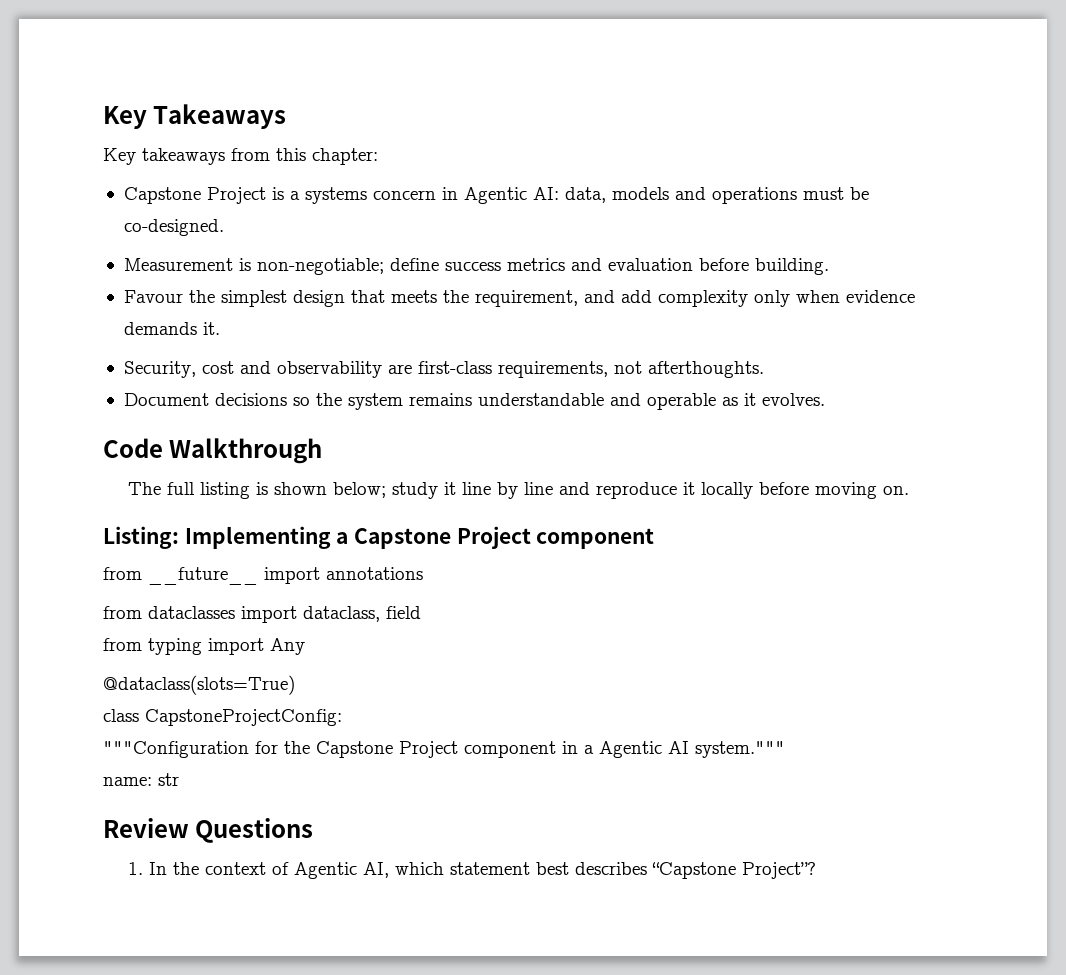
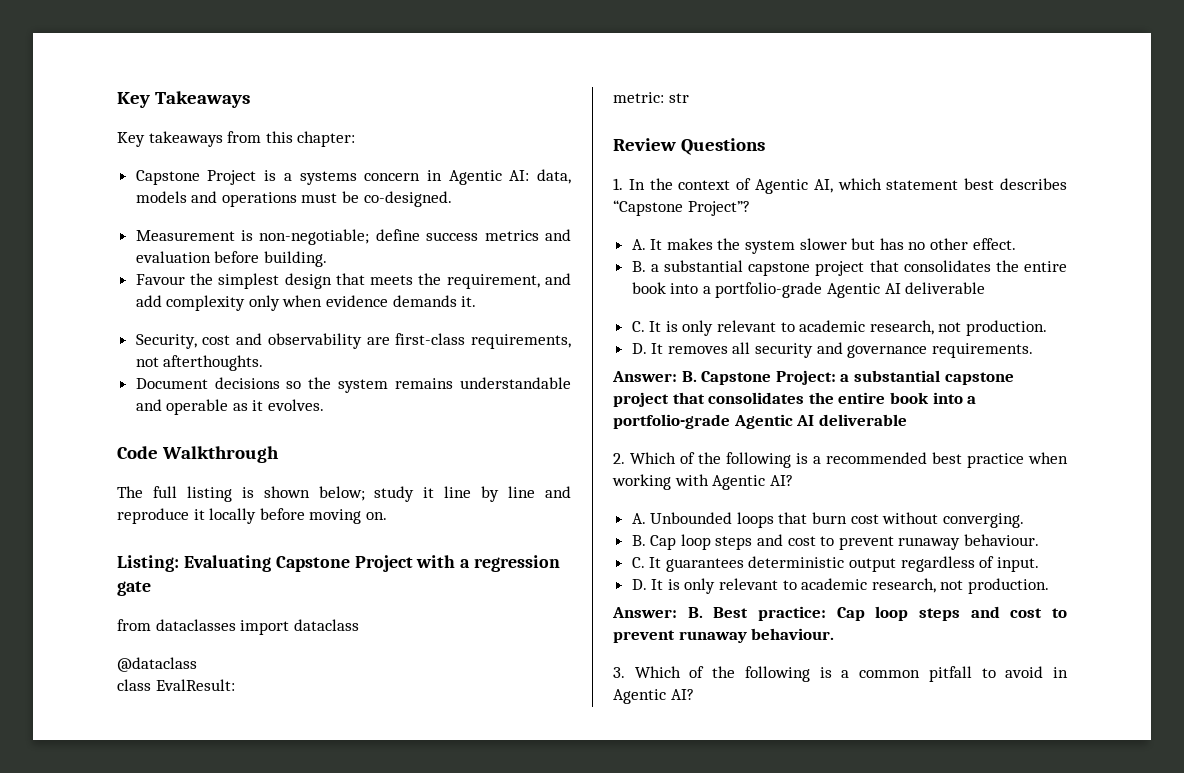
[184,526,655,549] [103,567,423,585] [103,606,421,623] [103,638,305,655] [103,675,295,695] [103,709,342,726] [103,741,785,758] [103,777,152,786] Implementing a Capstone Project component // from __future__ import annotations // from dataclasses import dataclass, field // from typing import Any // @dataclass(slots=True) // class CapstoneProjectConfig: // """Configuration for the Capstone Project component in a Agentic AI system.""" // name: -> [183,555,561,572] [117,581,151,596] [117,619,359,635] [117,657,197,672] [117,679,235,691] [613,92,664,103] Evaluating Capstone Project with a regression gate // from dataclasses import dataclass // @dataclass // class EvalResult: // metric:
(816, 870) none -> [631,238,1016,254] [631,260,1067,276] [631,282,986,298] [631,320,1048,336] [631,342,1033,358] [612,370,1014,385] [613,392,977,407] [613,414,907,429] [613,452,1068,468] [612,474,793,490] [631,512,1024,528] [631,534,1040,550] [631,556,1039,572] [631,578,1050,594] [612,606,1067,621] [613,628,835,643] [613,666,1068,682] [613,689,694,704] // A. It makes the system slower but has no other effect. // B. a substantial capstone project that consolidates the entire book into a portfolio-grade Agentic AI deliverable // C. It is only relevant to academic research, not production. // D. It removes all security and governance requirements. // Answer: B. Capstone Project: a substantial capstone project that consolidates the entire book into a portfolio-grade Agentic AI deliverable // 2. Which of the following is a recommended best practice when working with Agentic AI? // A. Unbounded loops that burn cost without converging. // B. Cap loop steps and cost to prevent runaway behaviour. // C. It guarantees deterministic output regardless of input. // D. It is only relevant to academic research, not production. // Answer: B. Best practice: Cap loop steps and cost to prevent runaway behaviour. // 3. Which of the following is a common pitfall to avoid in Agentic AI?

